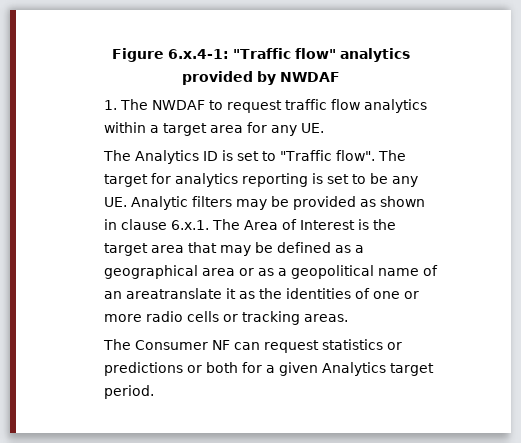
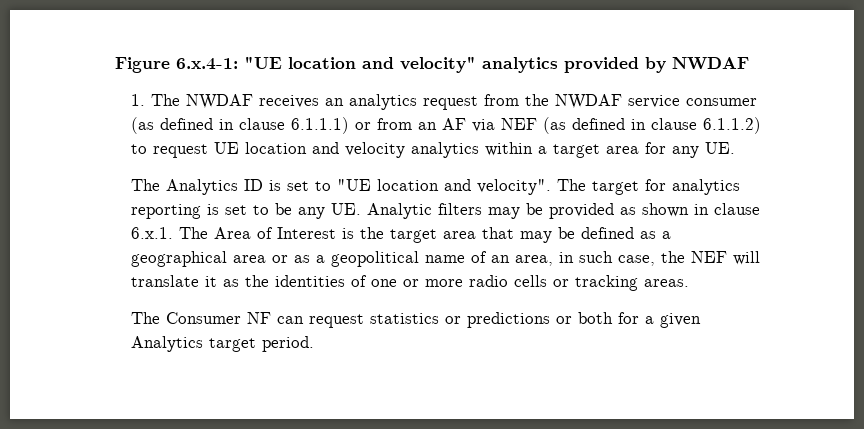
[232,48,336,59] "Traffic flow" -> [244,56,476,73] "UE location and velocity"
[209,99,361,113] to request traffic flow -> [259,94,758,110] [131,117,762,134] [131,142,406,158] receives an analytics request from the NWDAF service consumer (as defined in clause 6.1.1.1) or from an AF via NEF (as defined in clause 6.1.1.2) to request UE location and velocity
[280,150,376,161] "Traffic flow". -> [337,179,552,195] "UE location and velocity".
[126,288,223,299] areatranslate -> [515,251,761,266] [131,275,200,287] area, in such case, the NEF will translate

